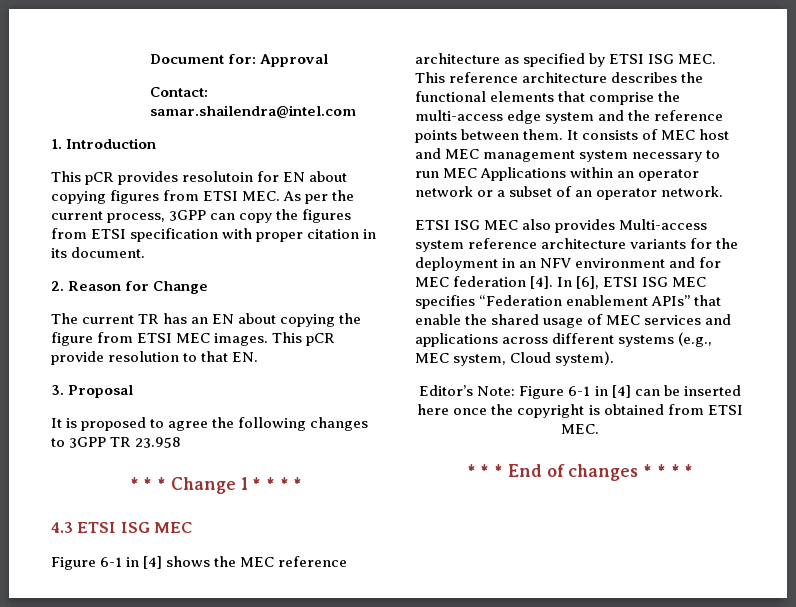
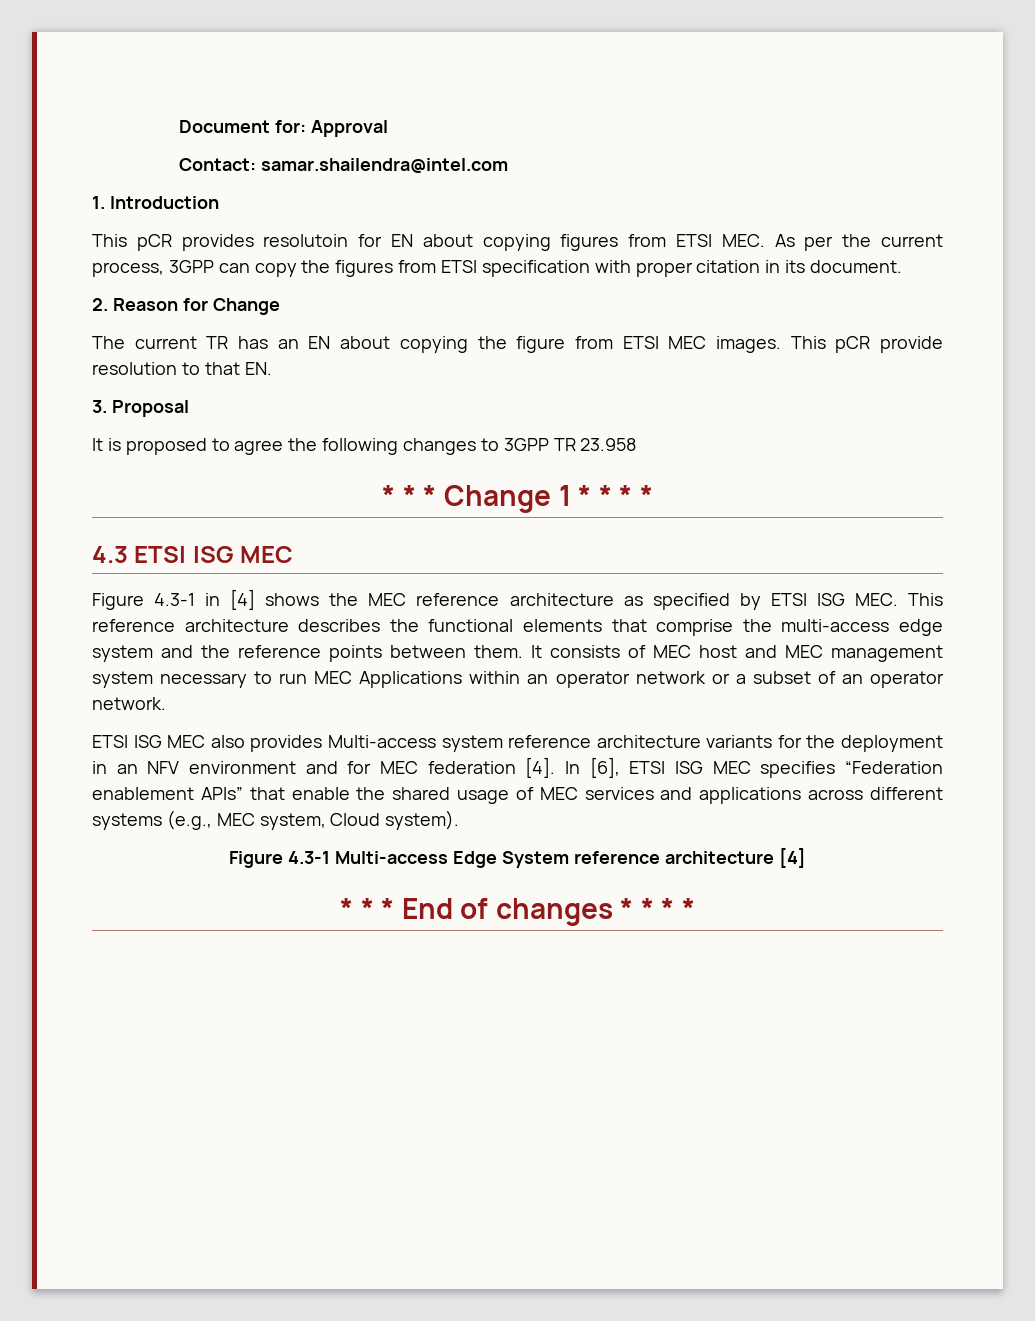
[100,557,123,567] 6-1 -> [154,593,196,606] 4.3-1
[419,385,741,399] [417,404,743,418] [561,424,599,434] Editor’s Note: Figure 6-1 in [4] can be inserted here once the copyright is obtained from ETSI MEC. -> [229,848,806,868] Figure 4.3-1 Multi-access Edge System reference architecture [4]

